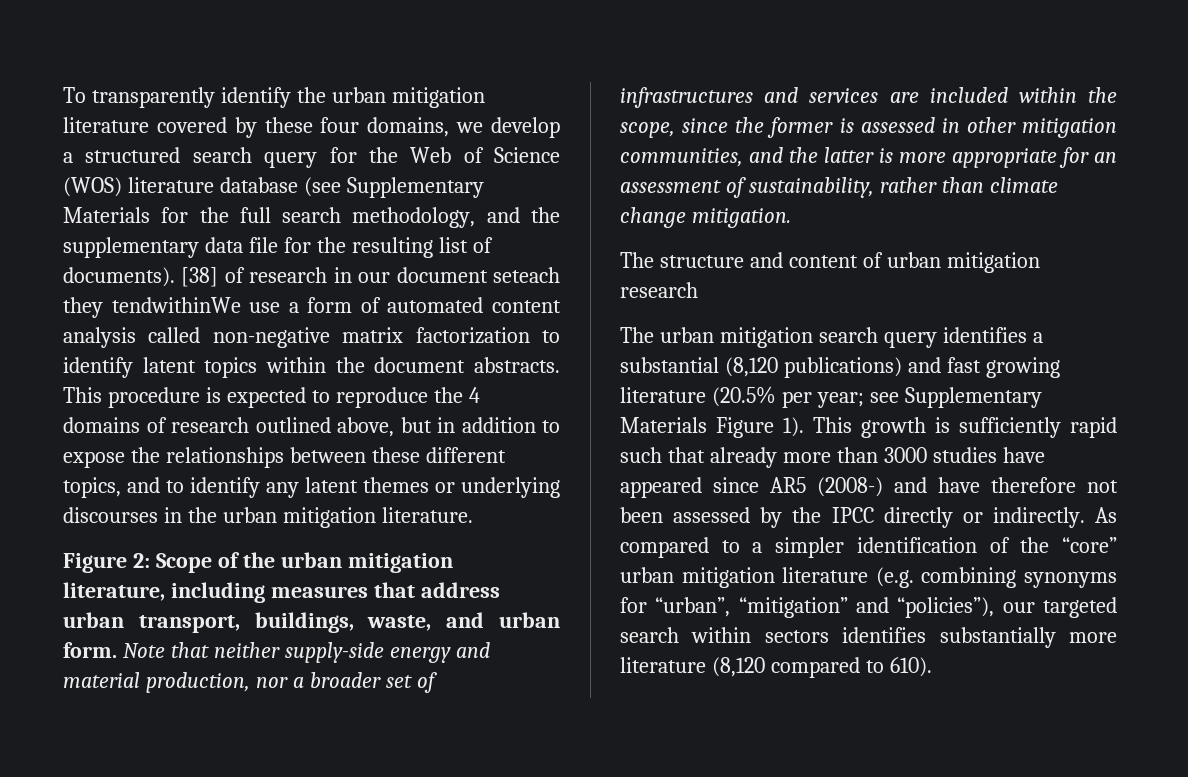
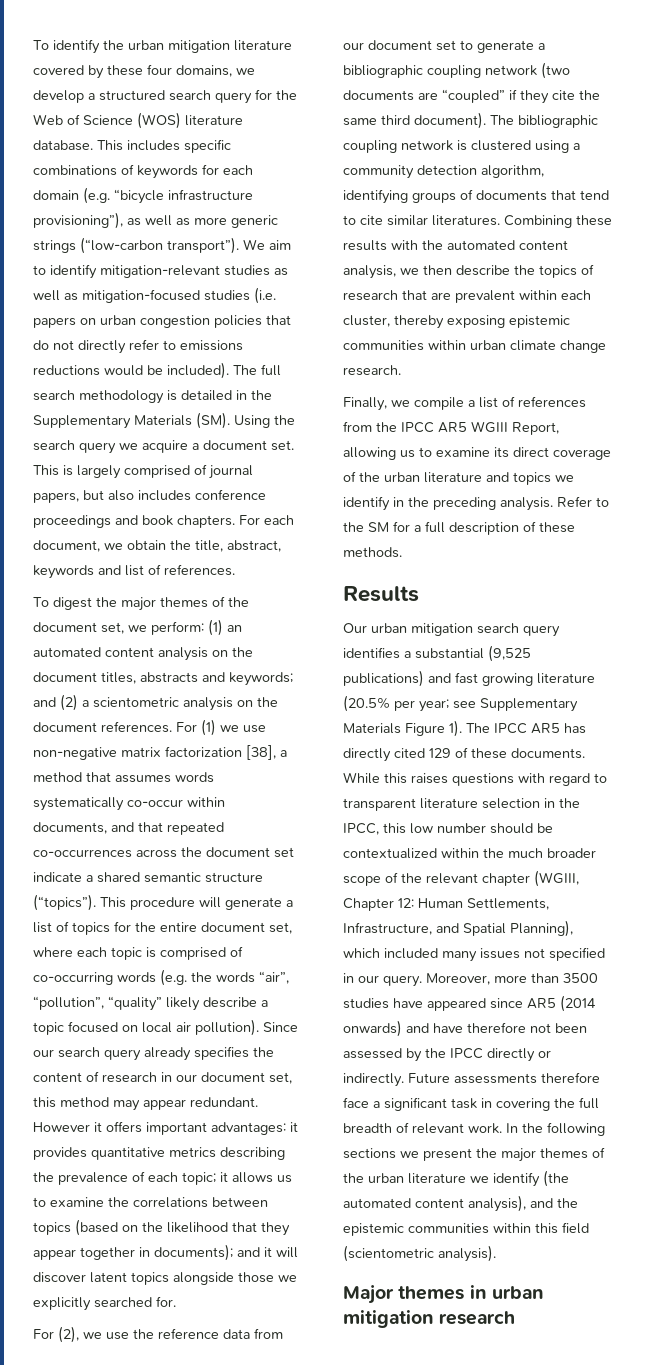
[63,87,215,108] To transparently -> [33,40,49,50] To
[219,177,484,198] [63,207,560,228] [63,237,493,258] [63,267,219,287] database (see Supplementary Materials for the full search methodology, and the supplementary data file for the resulting list of documents). [38] -> [33,139,231,153] [33,164,253,179] [33,187,253,204] [33,212,278,229] [33,237,291,254] [33,264,288,279] [33,287,276,304] [33,315,291,328] [33,339,243,354] [33,362,281,379] [33,390,272,404] [33,412,295,429] [33,440,294,454] [33,464,253,479] [33,489,266,503] [33,515,294,528] [33,540,281,552] [33,564,235,579] [33,596,249,611] [33,619,242,636] [33,647,253,661] [33,672,293,686] [33,694,278,711] [33,719,266,736] [33,745,287,760] [33,772,214,783] [33,797,225,811] [33,822,224,835] [33,847,294,858] [33,872,263,883] [33,894,293,911] [33,921,292,935] [33,946,243,960] [33,969,289,986] [33,996,268,1011] [33,1019,298,1036] [33,1046,274,1061] [33,1072,82,1082] database. This includes specific combinations of keywords for each domain (e.g. “bicycle infrastructure provisioning”), as well as more generic strings (“low-carbon transport”). We aim to identify mitigation-relevant studies as well as mitigation-focused studies (i.e. papers on urban congestion policies that do not directly refer to emissions reductions would be included). The full search methodology is detailed in the Supplementary Materials (SM). Using the search query we acquire a document set. This is largely comprised of journal papers, but also includes conference proceedings and book chapters. For each document, we obtain the title, abstract, keywords and list of references. // To digest the major themes of the document set, we perform: (1) an automated content analysis on the document titles, abstracts and keywords; and (2) a scientometric analysis on the document references. For (1) we use non-negative matrix factorization [38], a method that assumes words systematically co-occur within documents, and that repeated co-occurrences across the document set indicate a shared semantic structure (“topics”). This procedure will generate a list of topics for the entire document set, where each topic is comprised of co-occurring words (e.g. the words “air”, “pollution”, “quality” likely describe a topic focused on local air pollution). Since our search query already specifies the content
[493,267,561,283] [63,297,561,318] [63,327,560,348] [63,357,560,378] [63,387,480,408] [63,417,560,437] [63,447,506,468] [63,477,560,498] [63,507,473,528] [63,552,453,573] [63,582,500,603] [63,612,560,633] [63,642,490,663] [63,672,437,693] [620,87,1117,108] [620,117,1117,138] [620,147,1117,168] [620,177,1058,198] [620,207,791,228] [620,252,1040,273] [620,282,698,298] [620,327,654,343] seteach they tendwithinWe use a form of automated content analysis called non-negative matrix factorization to identify latent topics within the document abstracts. This procedure is expected to reproduce the 4 domains of research outlined above, but in addition to expose the relationships between these different topics, and to identify any latent themes or underlying discourses in the urban mitigation literature. // Figure 2: Scope of the urban mitigation literature, including measures that address urban transport, buildings, waste, and urban form. Note that neither supply-side energy and material production, nor a broader set of infrastructures and services are included within the scope, since the former is assessed in other mitigation communities, and the latter is more appropriate for an assessment of sustainability, rather than climate change mitigation. // The structure and content of urban mitigation research // The -> [269,1072,292,1084] [33,1097,258,1111] [33,1121,298,1135] [33,1147,285,1160] [33,1171,292,1185] [33,1197,268,1208] [33,1219,290,1236] [33,1244,298,1261] [33,1272,297,1285] [33,1296,176,1311] [33,1326,283,1343] [343,40,545,53] [343,62,570,79] [343,89,600,104] [343,112,598,129] [343,140,580,153] [343,165,544,179] [343,189,609,204] [343,215,612,228] [343,240,568,251] [343,264,594,279] [343,290,591,303] [343,315,570,329] [343,340,606,353] [343,365,401,376] [343,396,586,411] [343,421,559,435] [343,447,611,460] [343,471,574,485] [343,496,609,511] [343,521,575,535] [343,547,402,558] [343,586,419,602] [343,623,367,633] set, this method may appear redundant. However it offers important advantages: it provides quantitative metrics describing the prevalence of each topic; it allows us to examine the correlations between topics (based on the likelihood that they appear together in documents); and it will discover latent topics alongside those we explicitly searched for. // For (2), we use the reference data from our document set to generate a bibliographic coupling network (two documents are “coupled” if they cite the same third document). The bibliographic coupling network is clustered using a community detection algorithm, identifying groups of documents that tend to cite similar literatures. Combining these results with the automated content analysis, we then describe the topics of research that are prevalent within each cluster, thereby exposing epistemic communities within urban climate change research. // Finally, we compile a list of references from the IPCC AR5 WGIII Report, allowing us to examine its direct coverage of the urban literature and topics we identify in the preceding analysis. Refer to the SM for a full description of these methods. // Results // Our
[724,357,778,377] (8,120 -> [488,645,531,662] (9,525
[813,417,1117,438] [620,447,777,468] This growth is sufficiently rapid such that already -> [466,723,586,734] [343,747,585,762] [343,772,607,786] [343,798,580,811] [343,823,553,835] [343,848,596,859] [343,870,579,887] [343,898,549,911] [343,920,573,937] [343,947,605,962] [343,973,490,987] The IPCC AR5 has directly cited 129 of these documents. While this raises questions with regard to transparent literature selection in the IPCC, this low number should be contextualized within the much broader scope of the relevant chapter (WGIII, Chapter 12: Human Settlements, Infrastructure, and Spatial Planning), which included many issues not specified in our query. Moreover,
[883,447,927,463] 3000 -> [563,973,598,983] 3500
[817,477,883,497] (2008-) -> [560,995,596,1012] [343,1020,402,1037] (2014 onwards)
[1095,507,1117,523] [620,537,1117,558] [620,567,1117,588] [620,597,1117,618] [620,627,1117,648] [620,657,932,678] As compared to a simpler identification of the “core” urban mitigation literature (e.g. combining synonyms for “urban”, “mitigation” and “policies”), our targeted search within sectors identifies substantially more literature (8,120 compared to 610). -> [408,1072,600,1084] [343,1097,599,1111] [343,1122,605,1136] [343,1147,605,1162] [343,1170,569,1187] [343,1195,578,1212] [343,1222,589,1236] [343,1245,496,1262] [343,1285,544,1304] [343,1310,516,1328] Future assessments therefore face a significant task in covering the full breadth of relevant work. In the following sections we present the major themes of the urban literature we identify (the automated content analysis), and the epistemic communities within this field (scientometric analysis). // Major themes in urban mitigation research

